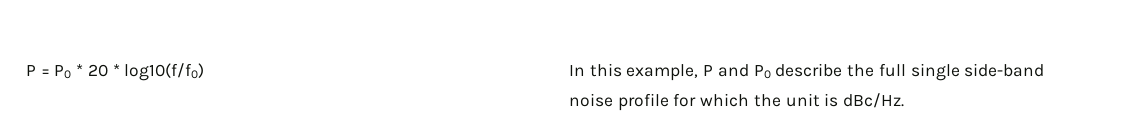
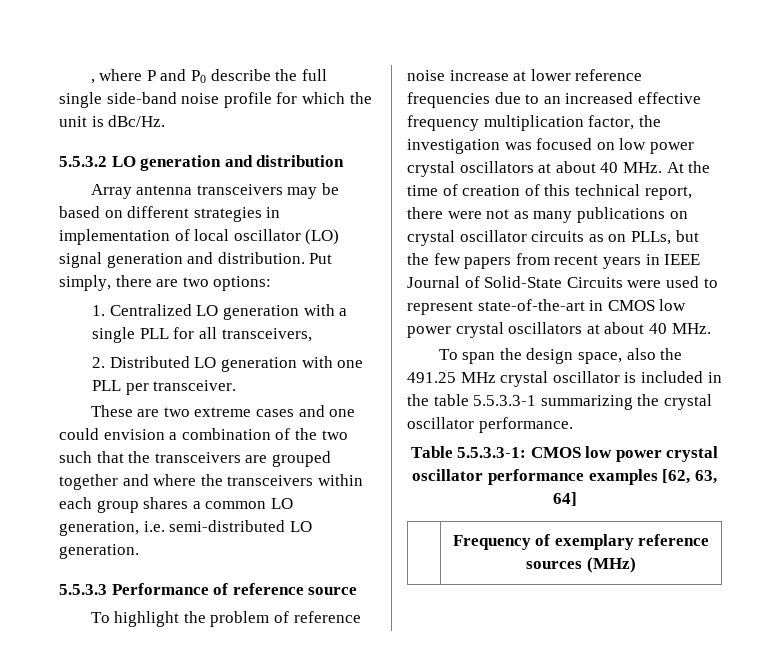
[26,63,205,81] [569,63,699,81] P = P0 * 20 * log10(f/f0) // In this example, -> [90,69,143,84] , where
(905, 100) none -> [59,155,345,171] [90,183,340,199] [59,206,281,222] [59,229,340,245] [59,252,333,268] [59,275,272,291] [92,304,348,320] [92,327,312,343] [92,356,364,372] [92,380,237,395] [90,405,356,417] [59,428,348,440] [59,451,331,467] [59,474,363,490] [59,497,293,513] [59,520,312,536] [59,544,139,559] [59,583,358,595] [90,611,361,627] [407,69,643,81] [407,92,701,108] [407,115,661,131] [407,138,694,154] [407,161,711,177] [407,184,692,200] [407,207,688,223] [407,230,699,246] [407,253,701,269] [407,276,718,288] [407,299,687,315] [407,322,711,338] [438,348,683,364] [407,371,722,387] [407,394,712,410] [407,417,573,433] [410,446,719,462] [412,469,717,485] [552,492,577,506] [452,534,710,550] [526,557,636,573] // 5.5.3.2 LO generation and distribution // Array antenna transceivers may be based on different strategies in implementation of local oscillator (LO) signal generation and distribution. Put simply, there are two options: // 1. Centralized LO generation with a single PLL for all transceivers, // 2. Distributed LO generation with one PLL per transceiver. // These are two extreme cases and one could envision a combination of the two such that the transceivers are grouped together and where the transceivers within each group shares a common LO generation, i.e. semi-distributed LO generation. // 5.5.3.3 Performance of reference source // To highlight the problem of reference noise increase at lower reference frequencies due to an increased effective frequency multiplication factor, the investigation was focused on low power crystal oscillators at about 40 MHz. At the time of creation of this technical report, there were not as many publications on crystal oscillator circuits as on PLLs, but the few papers from recent years in IEEE Journal of Solid-State Circuits were used to represent state-of-the-art in CMOS low power crystal oscillators at about 40 MHz. // To span the design space, also the 491.25 MHz crystal oscillator is included in the table 5.5.3.3-1 summarizing the crystal oscillator performance. // Table 5.5.3.3-1: CMOS low power crystal oscillator performance examples [62, 63, 64] // | Frequency of exemplary reference sources (MHz)

